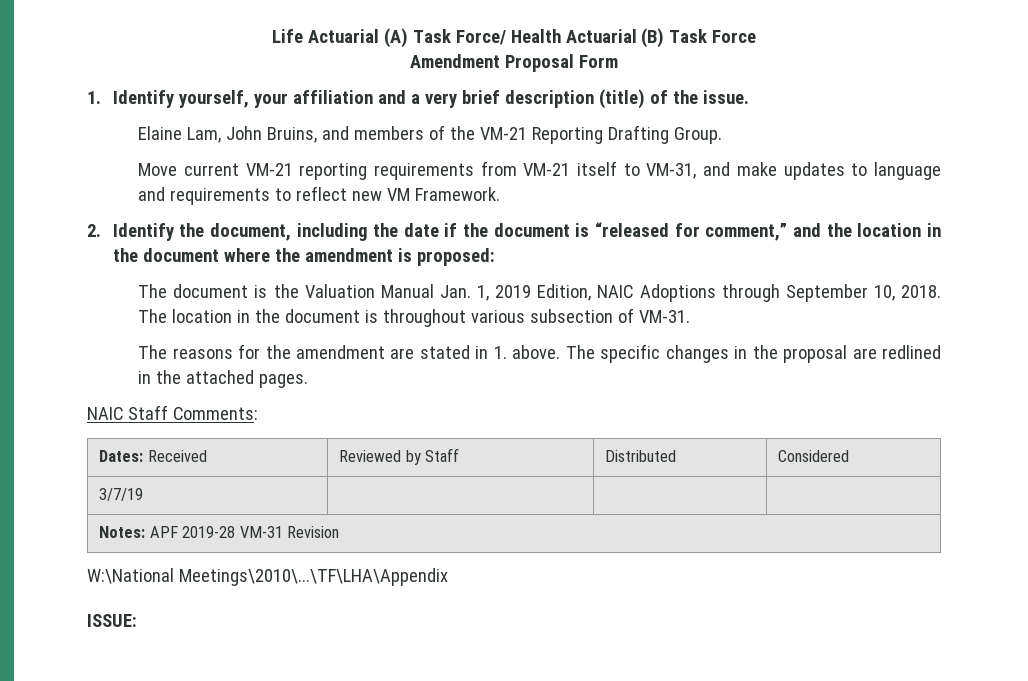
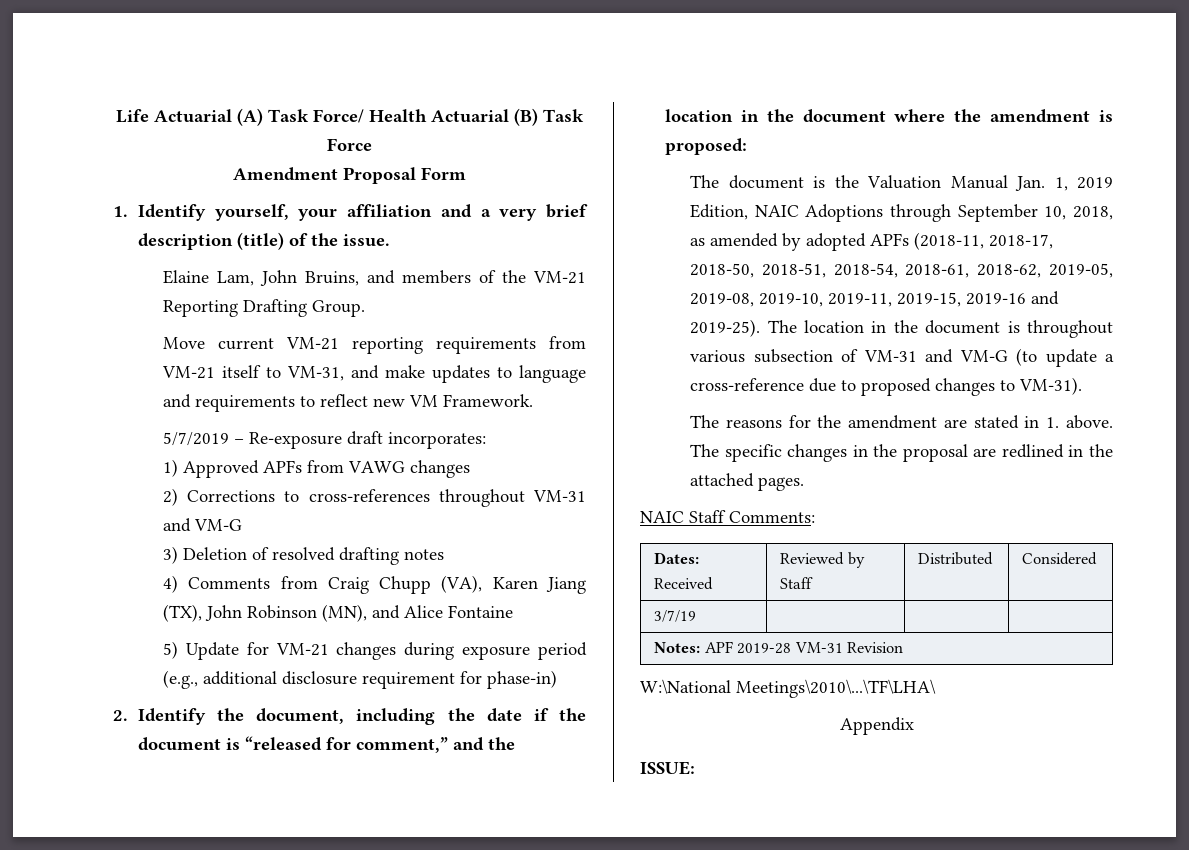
(501, 194) none -> [163,431,487,449] [163,459,471,478] [163,488,586,507] [163,518,243,532] [163,546,445,565] [163,575,586,594] [163,604,514,622] [163,641,587,660] [163,670,558,689] // 5/7/2019 – Re-exposure draft incorporates: // 1) Approved APFs from VAWG changes // 2) Corrections to cross-references throughout VM-31 and VM-G // 3) Deletion of resolved drafting notes // 4) Comments from Craig Chupp (VA), Karen Jiang (TX), John Robinson (MN), and Alice Fontaine // 5) Update for VM-21 changes during exposure period (e.g., additional disclosure requirement for phase-in)
[901,285,941,298] 2018. -> [1073,206,1113,220] [690,232,1054,251] [690,263,1113,278] [690,291,1060,307] [690,319,761,337] 2018, as amended by adopted APFs (2018-11, 2018-17, 2018-50, 2018-51, 2018-54, 2018-61, 2018-62, 2019-05, 2019-08, 2019-10, 2019-11, 2019-15, 2019-16 and 2019-25).
[639,310,691,323] VM-31. -> [863,348,1114,367] [690,377,1083,396] VM-31 and VM-G (to update a cross-reference due to proposed changes to VM-31).
[178,568,448,586] Meetings\2010\...\TF\LHA\Appendix -> [736,679,936,698] [839,717,914,735] Meetings\2010\...\TF\LHA\ // Appendix

